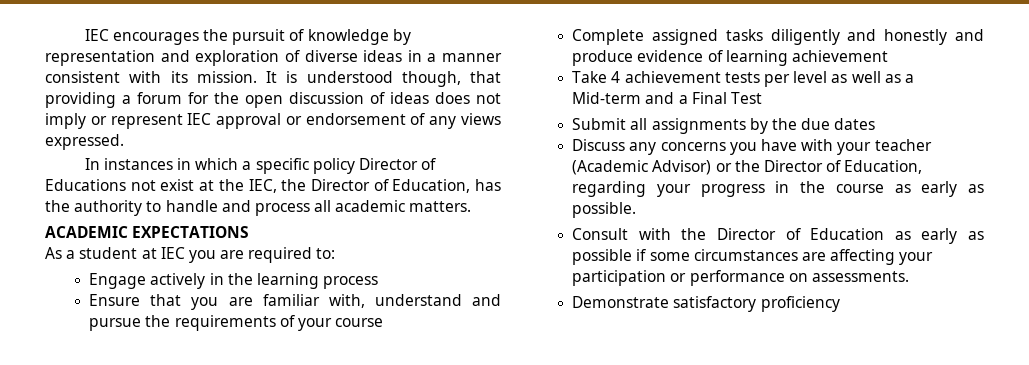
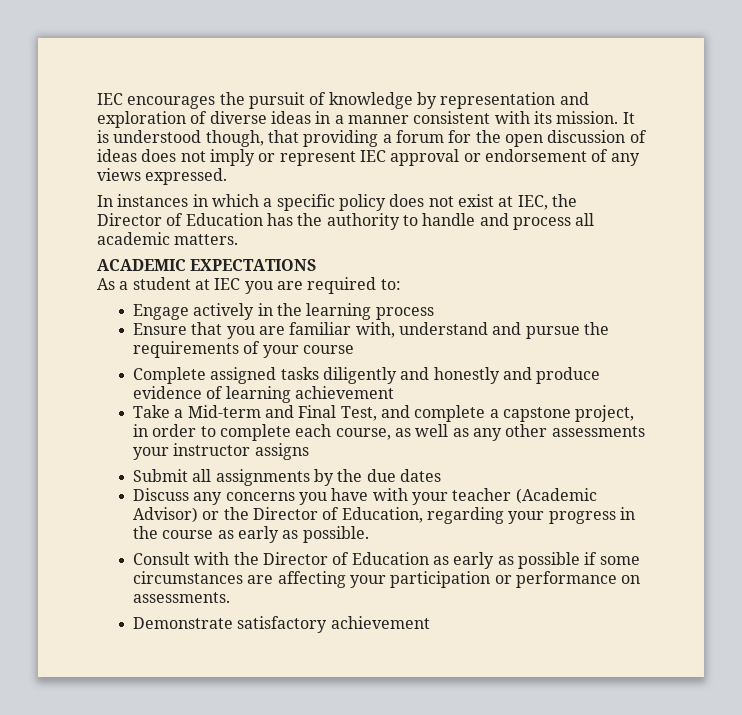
[359,158,437,170] [45,179,126,191] Director of Educations -> [389,194,425,207] does
[218,179,244,191] the -> (514, 201) none
[392,179,471,193] Education, -> [185,213,263,226] Education
[611,71,914,87] [572,92,762,104] 4 achievement tests per level as well as a Mid-term and a Final Test -> [174,405,635,422] [133,424,645,441] [133,443,309,460] a Mid-term and Final Test, and complete a capstone project, in order to complete each course, as well as any other assessments your instructor assigns
[760,296,840,312] proficiency -> [330,616,430,629] achievement

